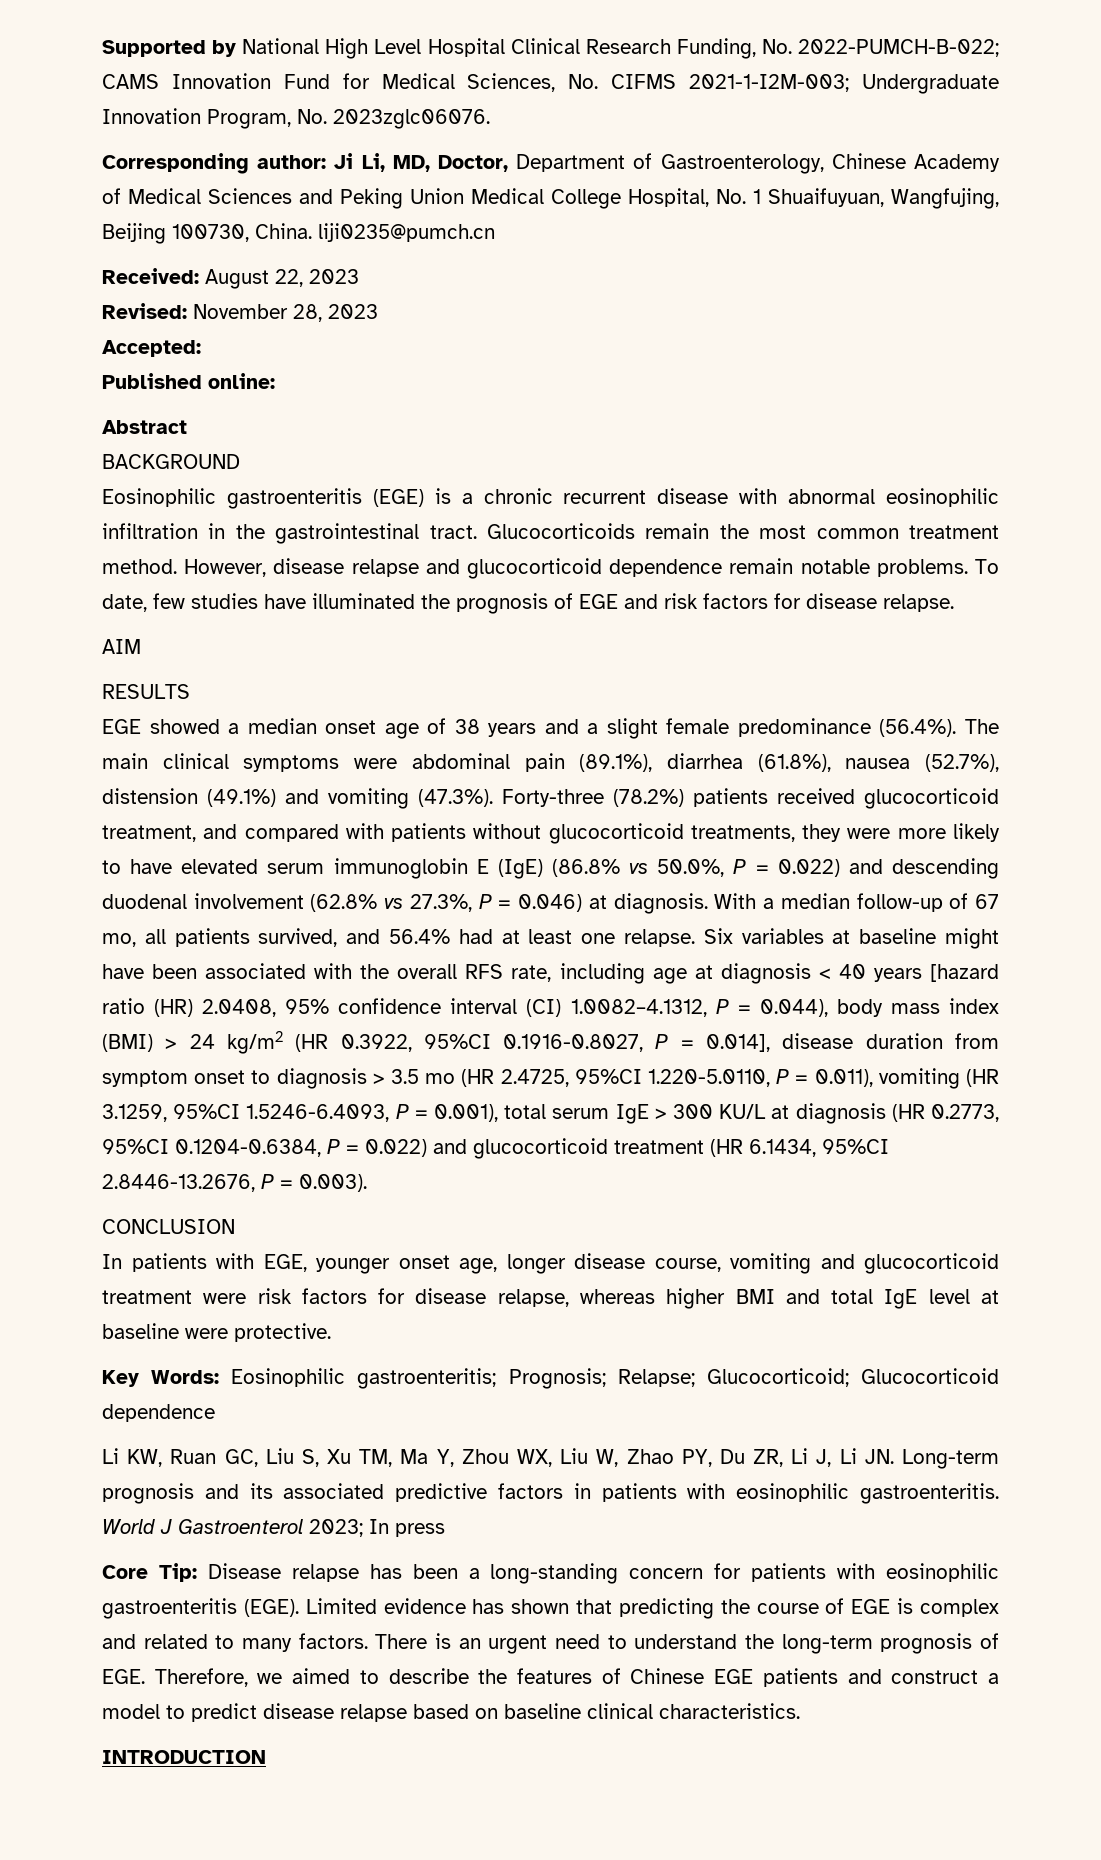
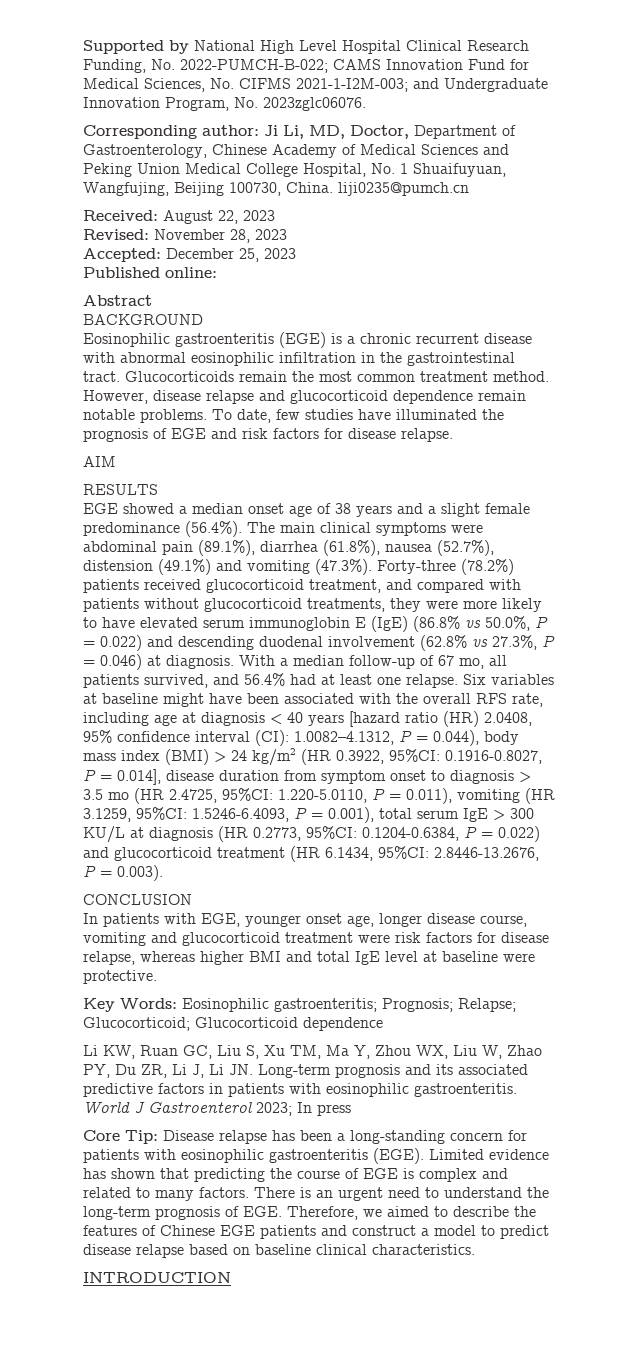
(850, 83) none -> [413,78,439,89] and
(201, 348) none -> [166,248,296,262] December 25, 2023
[526,999,562,1017] (CI) -> [255,730,289,746] (CI):
[423,1034,491,1049] 95%CI -> [389,749,440,762] 95%CI:
[574,1069,642,1084] 95%CI -> [222,788,273,801] 95%CI:
[173,1104,241,1119] 95%CI -> [136,807,187,820] 95%CI:
[102,1139,169,1154] 95%CI -> [306,826,357,839] 95%CI:
[822,1139,889,1154] 95%CI -> [378,846,429,859] 95%CI:

